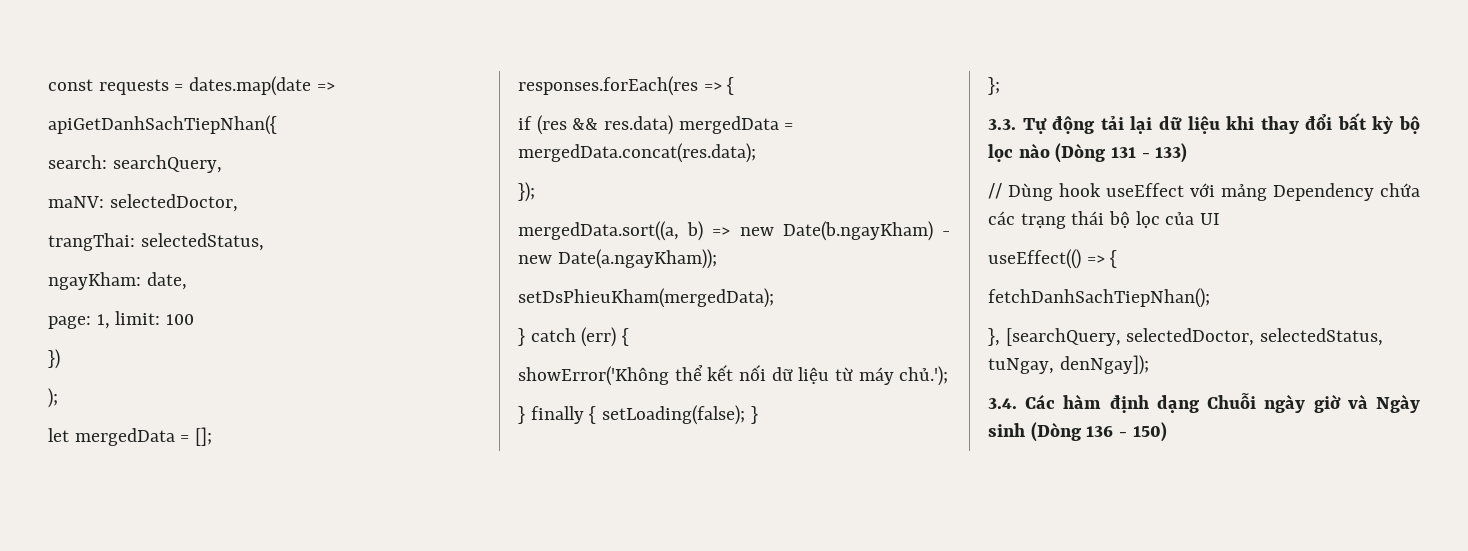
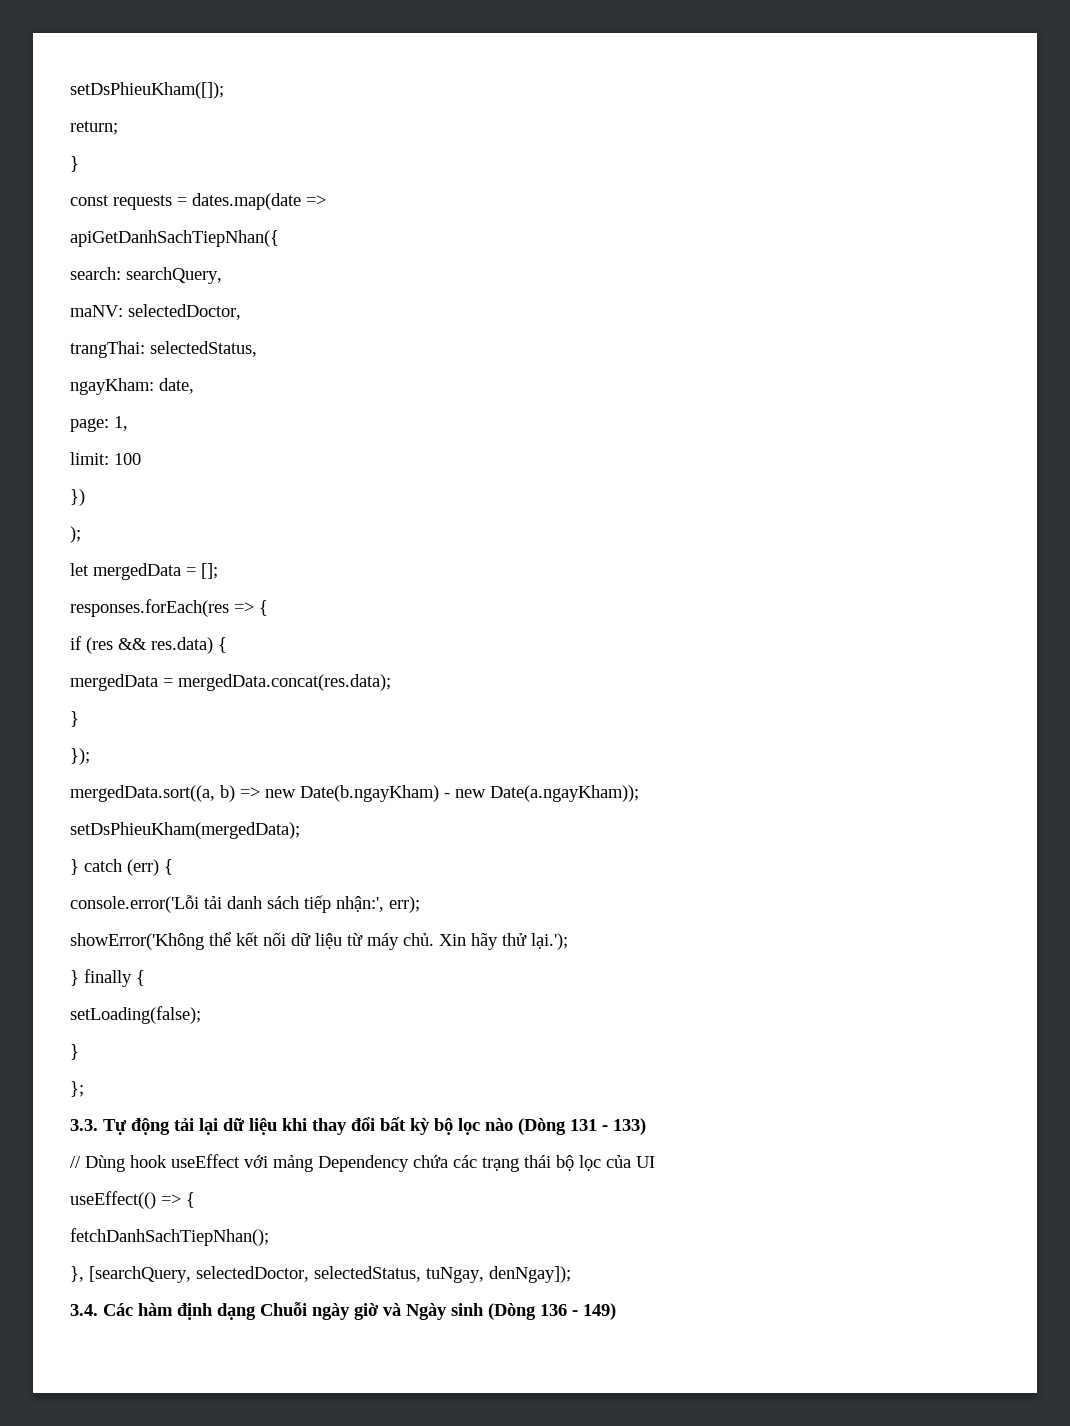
(48, 85) none -> [70,82,224,99] [70,121,118,135] [70,156,79,172] setDsPhieuKham([]); // return; // } //
(110, 321) none -> (128, 423) //
(674, 125) none -> [218,637,227,653] { //
(756, 153) none -> [70,711,79,727] // }
(630, 337) none -> [70,895,420,913] // console.error('Lỗi tải danh sách tiếp nhận:', err);
[899,366,949,386] chủ.'); -> [403,933,568,950] chủ. Xin hãy thử lại.');
(597, 415) none -> (145, 978) //
(746, 415) none -> (201, 1015) //
[1132,422,1167,442] 150) -> [583,1303,616,1320] 149)

